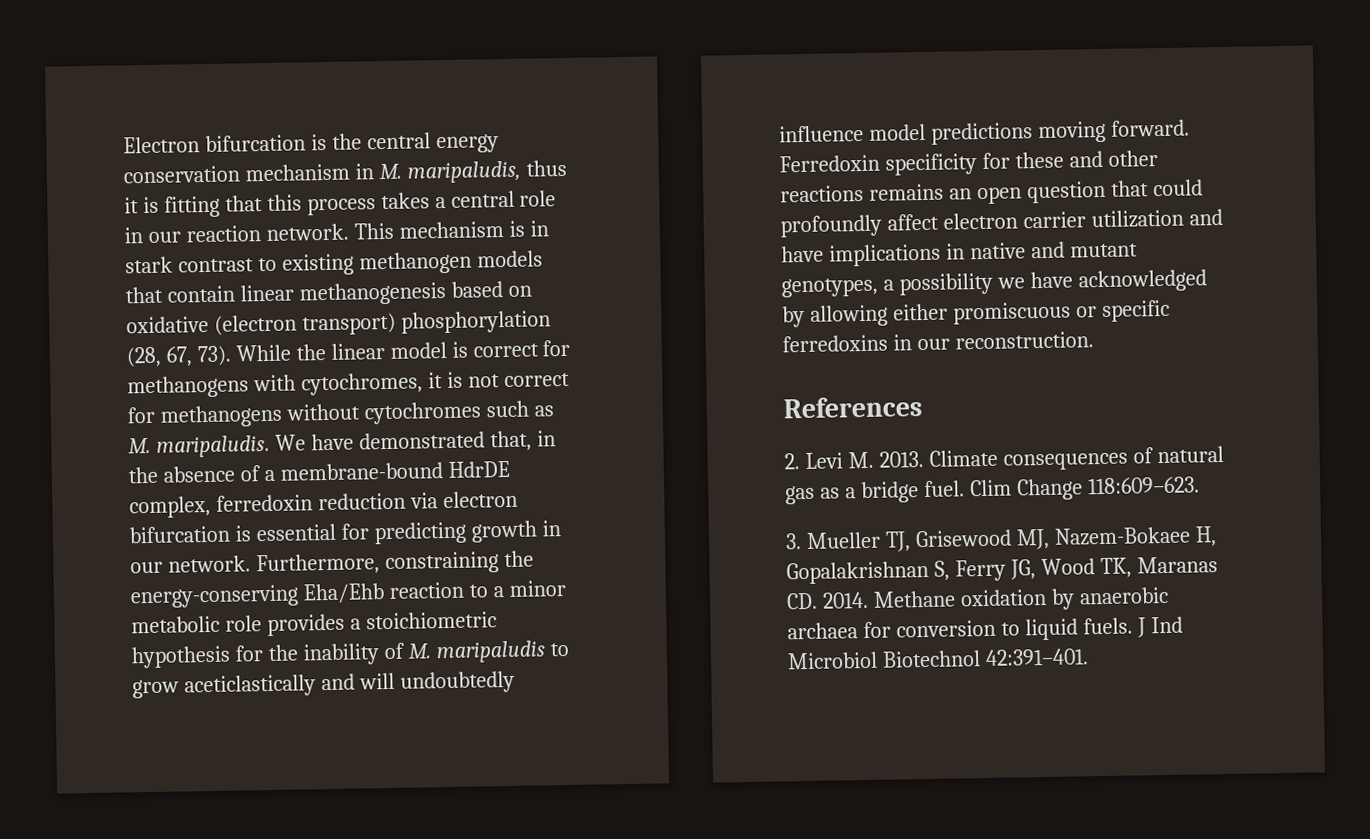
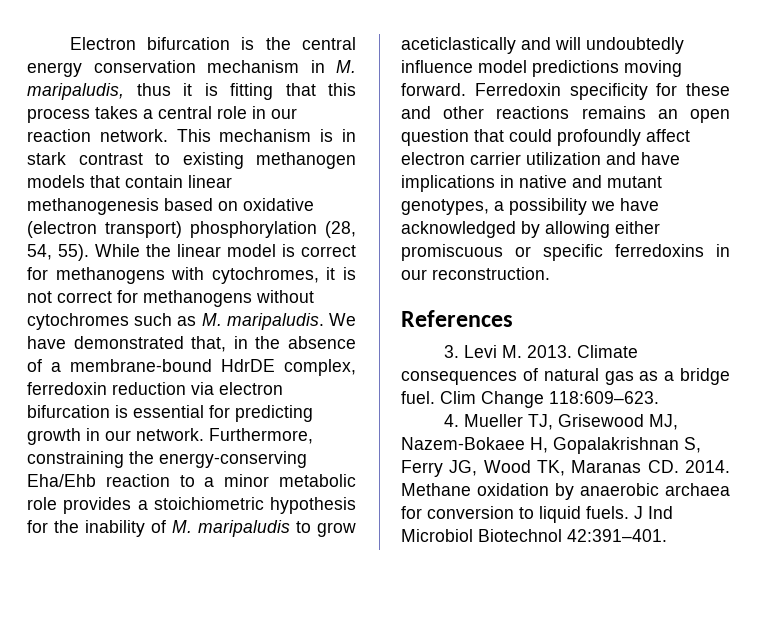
[165,345,232,367] 67, 73). -> [27,244,89,261] 54, 55).
[784,453,800,470] 2. -> [443,345,459,358] 3.
[785,533,802,550] 3. -> [443,414,459,427] 4.

